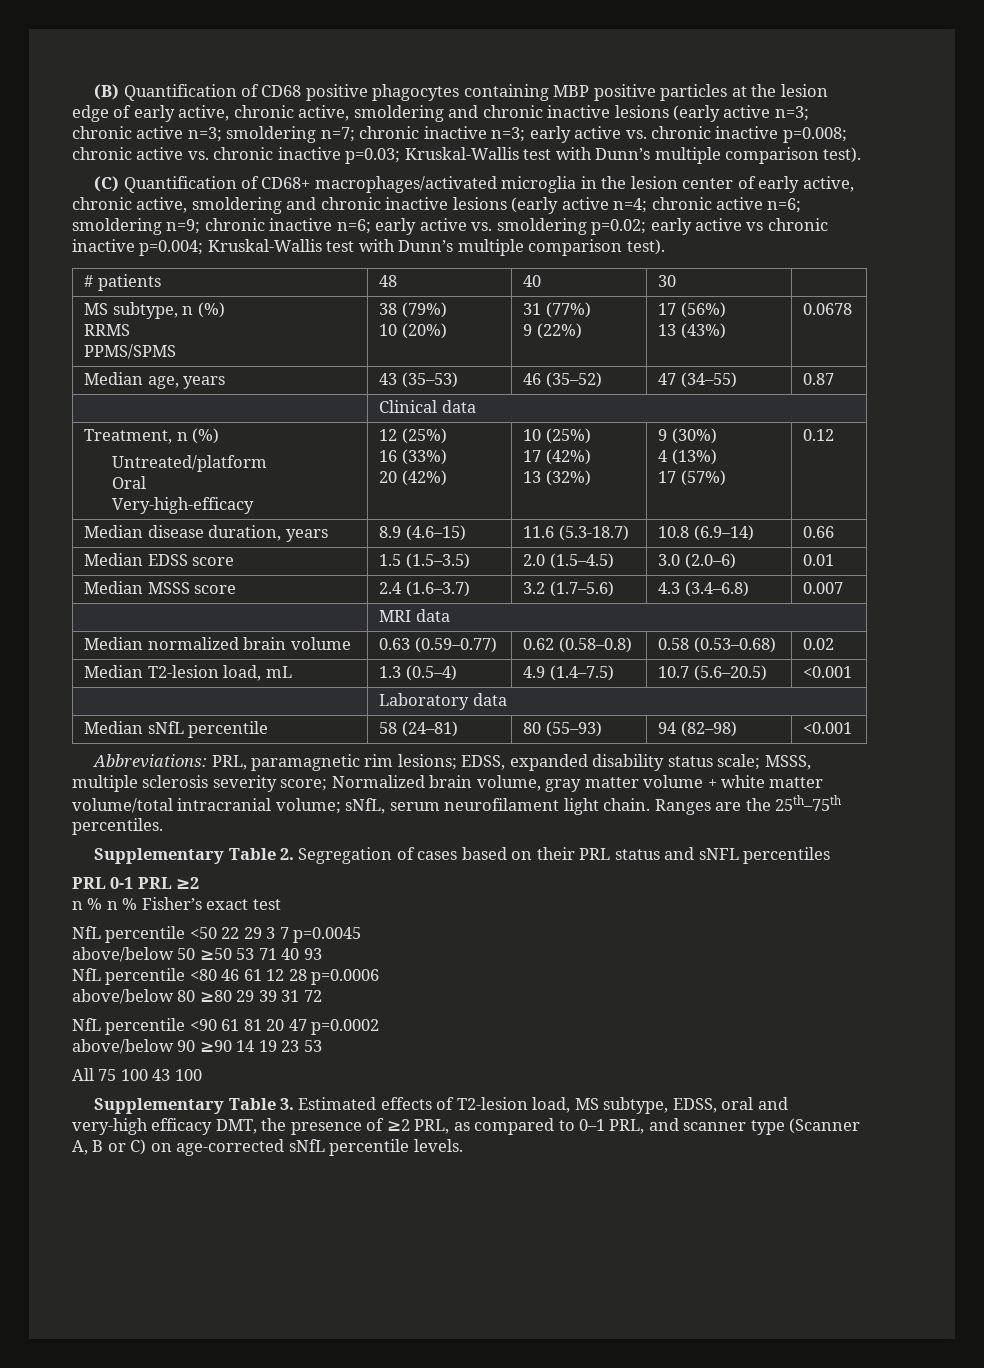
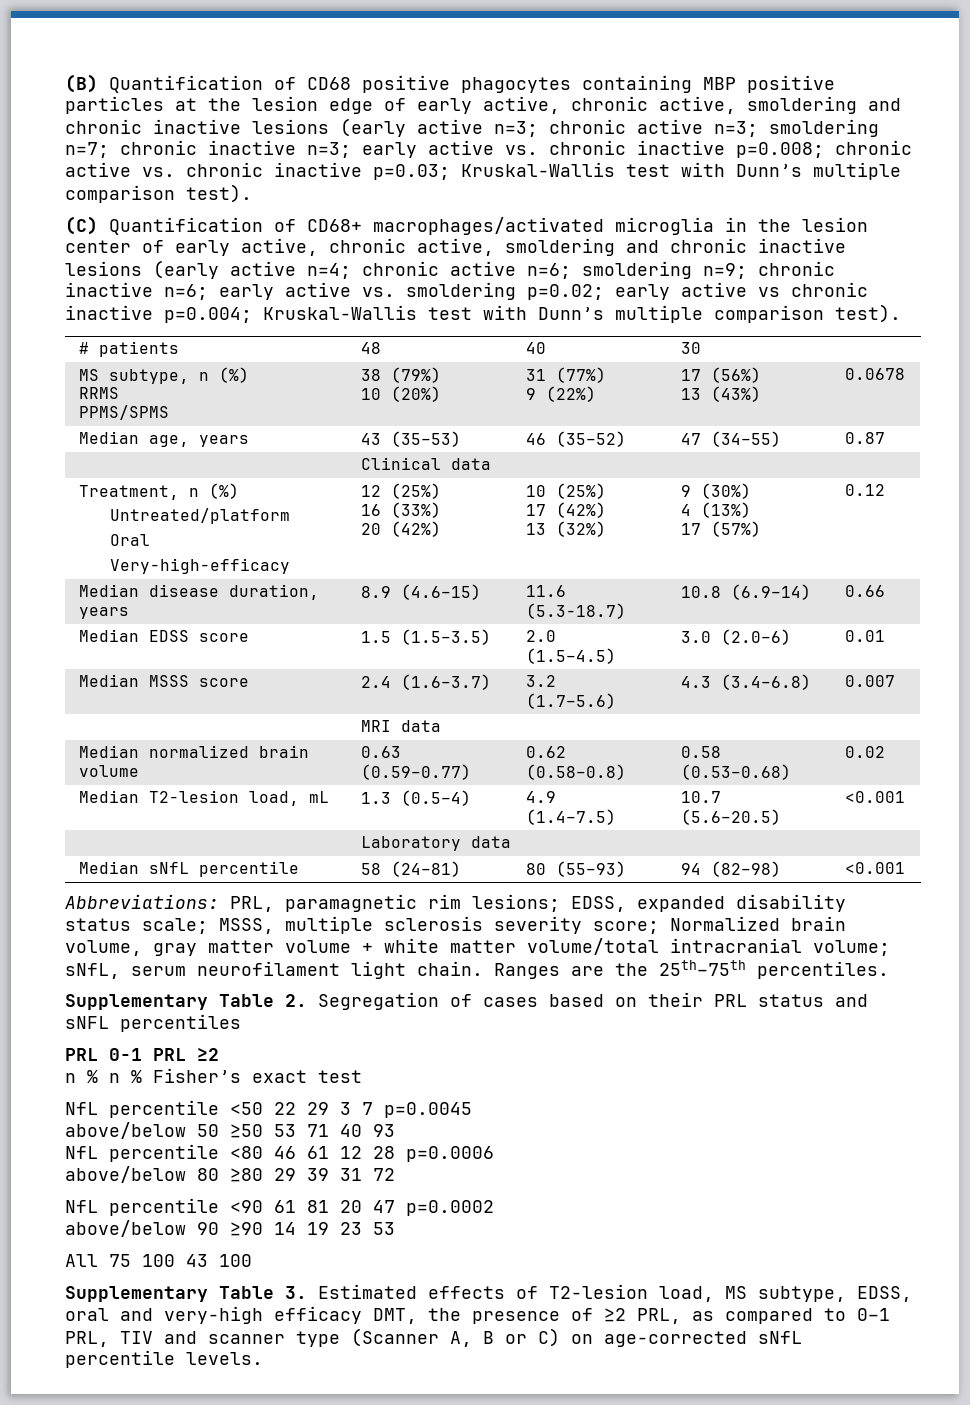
(645, 1126) none -> [120,1331,153,1344] TIV

